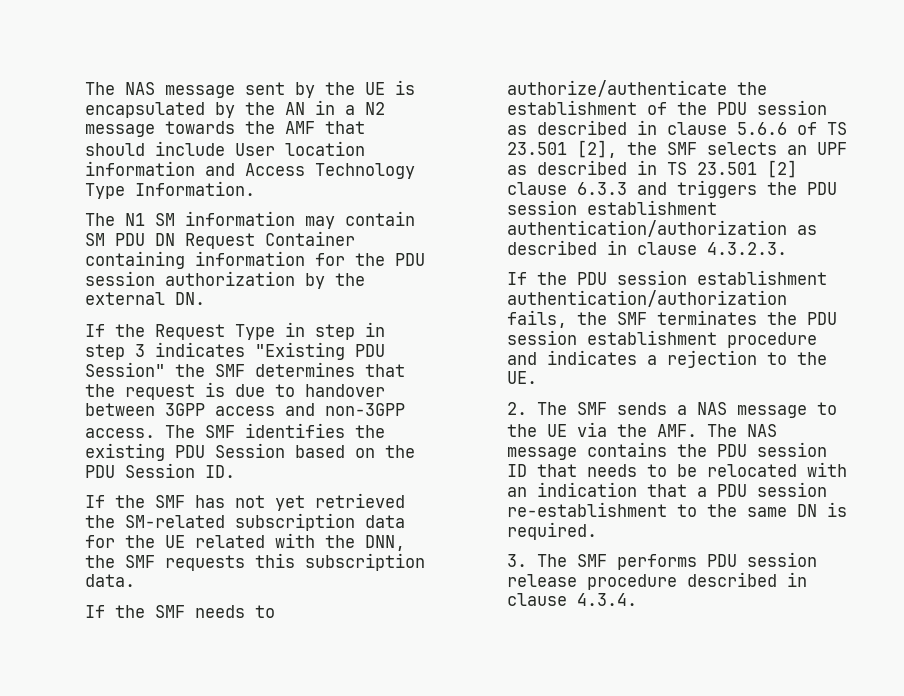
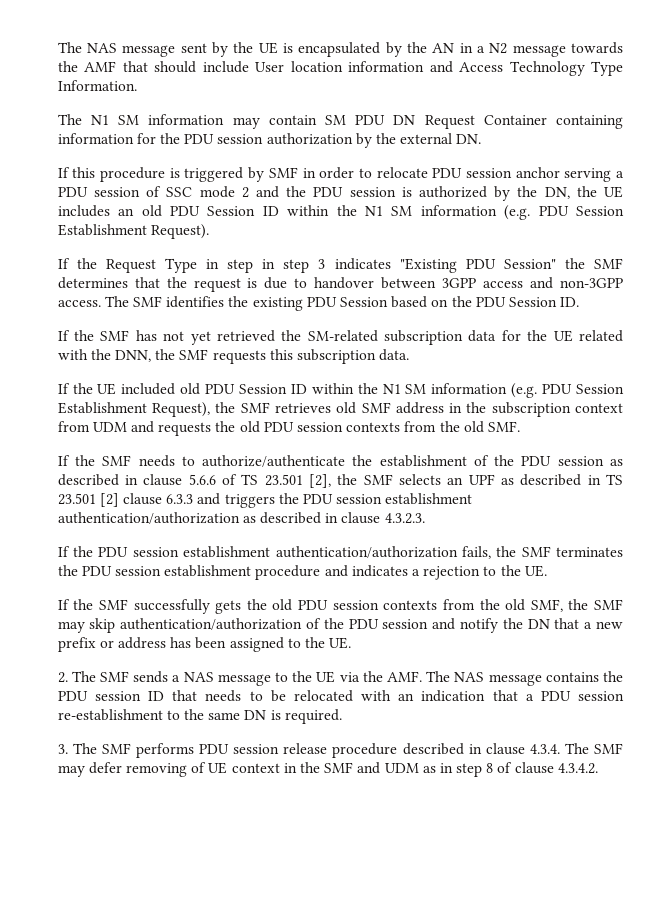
(206, 298) none -> [57,167,624,182] [57,186,623,201] [57,205,624,220] [57,224,209,239] // If this procedure is triggered by SMF in order to relocate PDU session anchor serving a PDU session of SSC mode 2 and the PDU session is authorized by the DN, the UE includes an old PDU Session ID within the N1 SM information (e.g. PDU Session Establishment Request).
(136, 580) none -> [57,383,624,398] [57,402,623,417] [57,421,520,436] // If the UE included old PDU Session ID within the N1 SM information (e.g. PDU Session Establishment Request), the SMF retrieves old SMF address in the subscription context from UDM and requests the old PDU session contexts from the old SMF.
(538, 377) none -> [57,599,624,614] [57,618,623,633] [57,637,352,652] // If the SMF successfully gets the old PDU session contexts from the old SMF, the SMF may skip authentication/authorization of the PDU session and notify the DN that a new prefix or address has been assigned to the UE.
(638, 599) none -> [564,743,623,754] [57,762,598,777] The SMF may defer removing of UE context in the SMF and UDM as in step 8 of clause 4.3.4.2.

